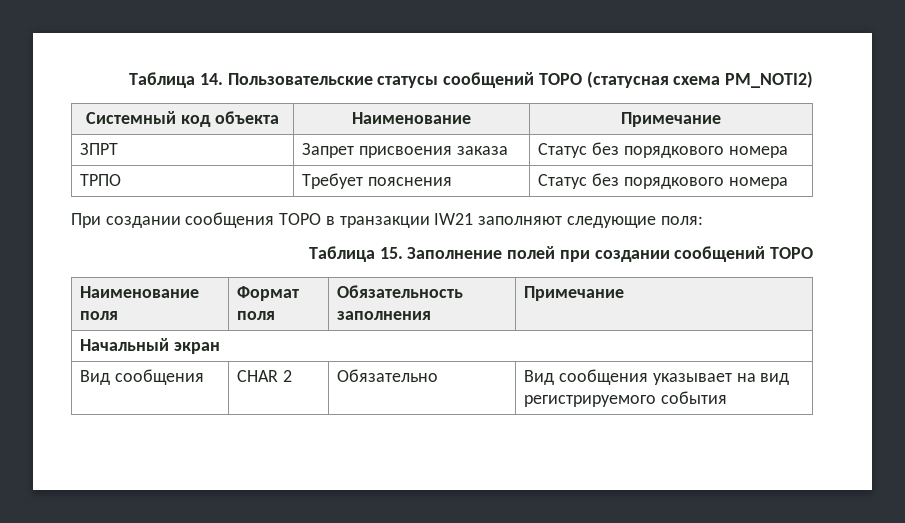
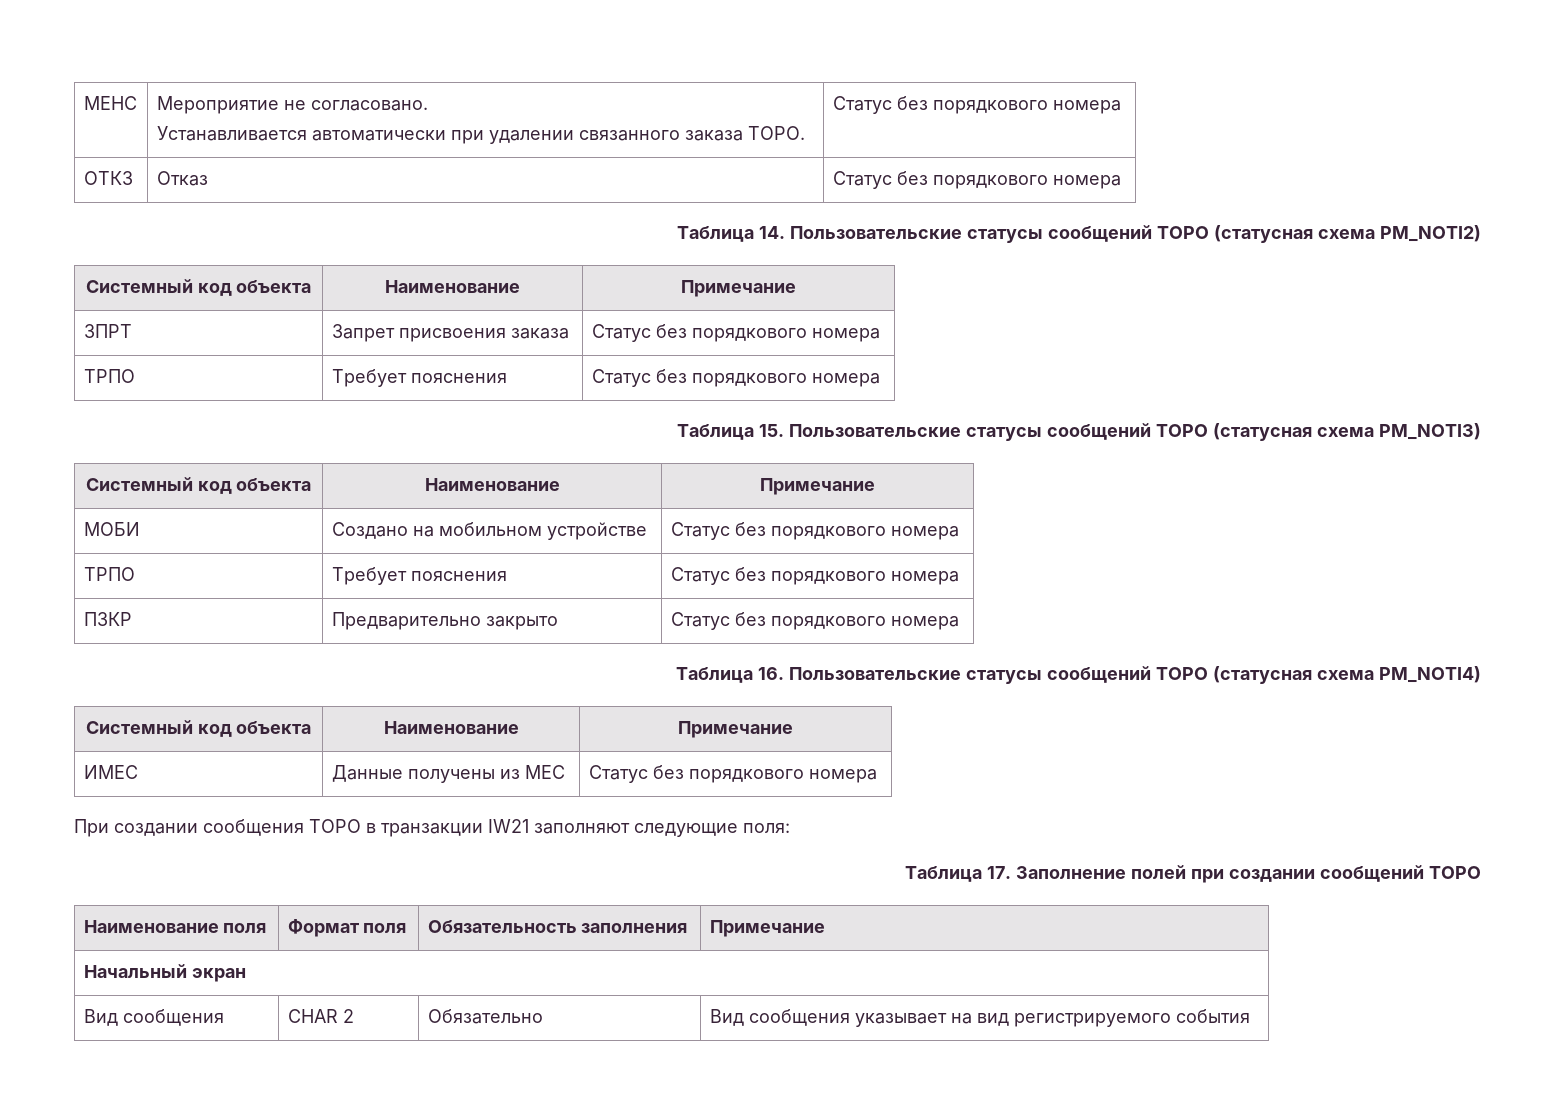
(129, 80) none -> [83,96,137,110] [156,96,428,114] [156,126,805,144] [832,96,1121,114] [83,171,133,185] [156,171,208,186] [832,171,1121,189] МЕНС | Мероприятие не согласовано. // Устанавливается автоматически при удалении связанного заказа ТОРО. | Статус без порядкового номера // ОТКЗ | Отказ | Статус без порядкового номера //
(788, 183) none -> [677,423,1481,441] [85,477,312,494] [424,478,560,491] [760,478,875,495] [83,522,140,536] [331,522,647,540] [670,522,959,540] [83,567,135,581] [331,567,507,585] [670,567,959,585] [83,612,132,626] [331,612,558,630] [670,612,959,630] [676,666,1481,684] [85,720,312,737] [383,721,519,734] [678,721,793,738] [83,765,138,779] [331,765,565,783] [588,765,877,783] // Таблица 15. Пользовательские статусы сообщений ТОРО (статусная схема PM_NOTI3) // Системный код объекта | Наименование | Примечание // МОБИ | Создано на мобильном устройстве | Статус без порядкового номера // ТРПО | Требует пояснения | Статус без порядкового номера // ПЗКР | Предварительно закрыто | Статус без порядкового номера // Таблица 16. Пользовательские статусы сообщений ТОРО (статусная схема PM_NOTI4) // Системный код объекта | Наименование | Примечание // ИМЕС | Данные получены из МЕС | Статус без порядкового номера
[379,247,403,259] 15. -> [987,866,1011,879] 17.

